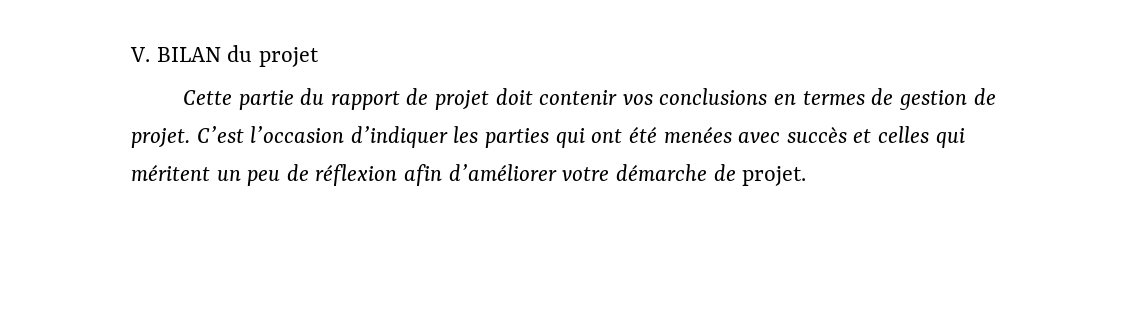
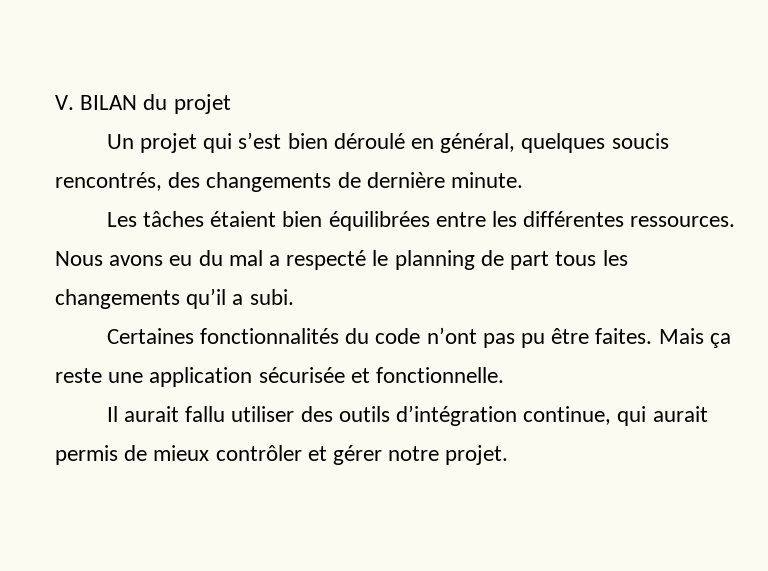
[182,88,996,110] [131,126,965,148] [131,164,736,186] Cette partie du rapport de projet doit contenir vos conclusions en termes de gestion de projet. C’est l’occasion d’indiquer les parties qui ont été menées avec succès et celles qui méritent un peu de réflexion afin d’améliorer votre démarche de -> [106,132,669,153] [55,172,524,192] [106,211,736,231] [55,250,628,270] [55,288,294,309] [106,327,731,348] [55,367,505,387] [106,405,708,426] [55,445,440,465] Un projet qui s’est bien déroulé en général, quelques soucis rencontrés, des changements de dernière minute. // Les tâches étaient bien équilibrées entre les différentes ressources. Nous avons eu du mal a respecté le planning de part tous les changements qu’il a subi. // Certaines fonctionnalités du code n’ont pas pu être faites. Mais ça reste une application sécurisée et fonctionnelle. // Il aurait fallu utiliser des outils d’intégration continue, qui aurait permis de mieux contrôler et gérer notre

